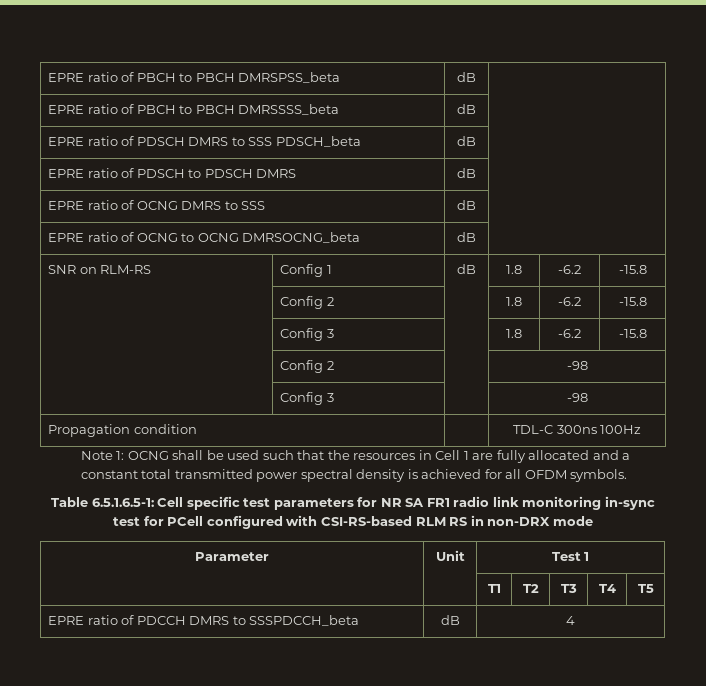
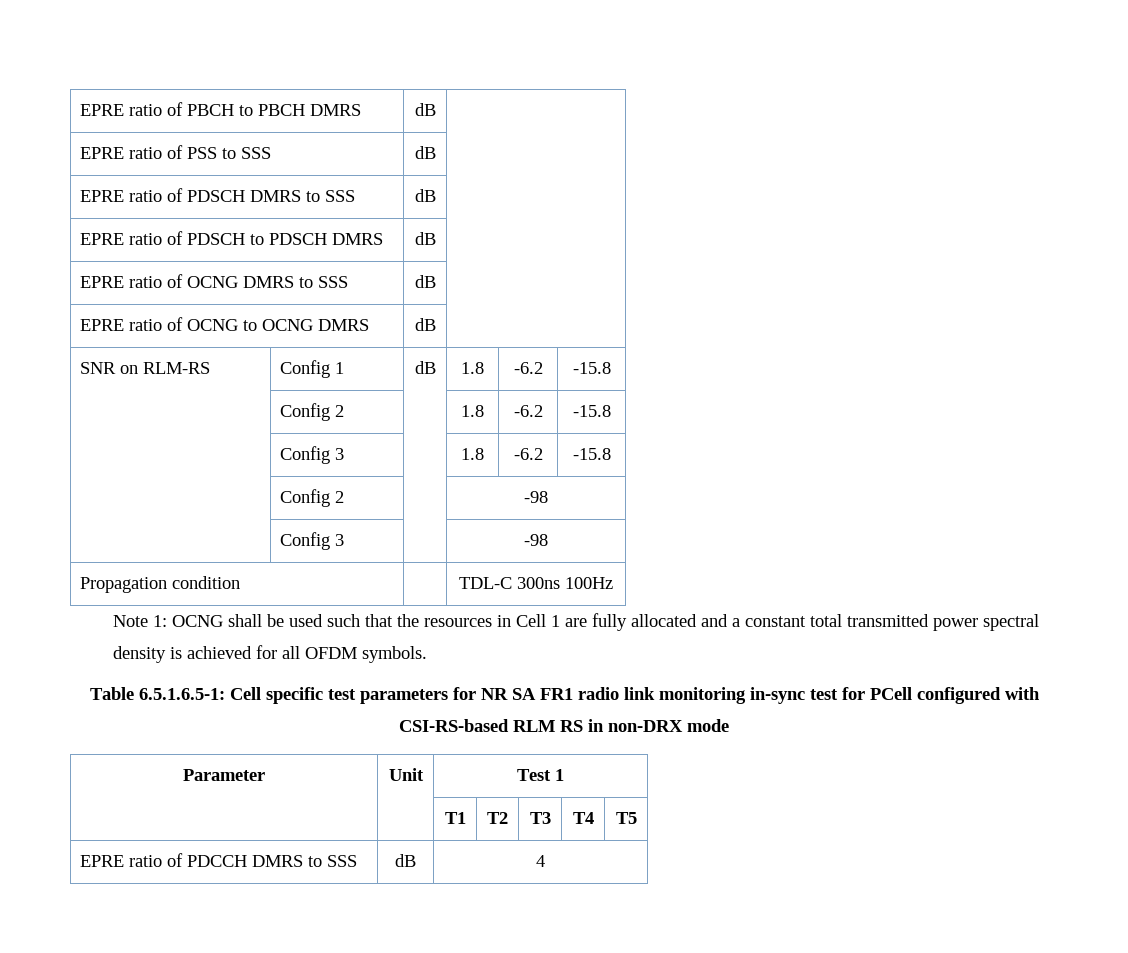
[48,72,341,83] [457,72,476,82] [48,104,340,115] EPRE ratio of PBCH to PBCH DMRSPSS_beta | dB | // EPRE ratio of PBCH to PBCH DMRSSSS_beta -> [80,102,362,116] [414,103,436,116] [80,145,272,159] EPRE ratio of PBCH to PBCH DMRS | dB | // EPRE ratio of PSS to SSS
[275,136,361,147] PDSCH_beta -> (356, 196) none
[242,232,361,243] DMRSOCNG_beta -> [318,319,370,331] DMRS
[249,615,360,626] SSSPDCCH_beta -> [327,855,358,867] SSS

